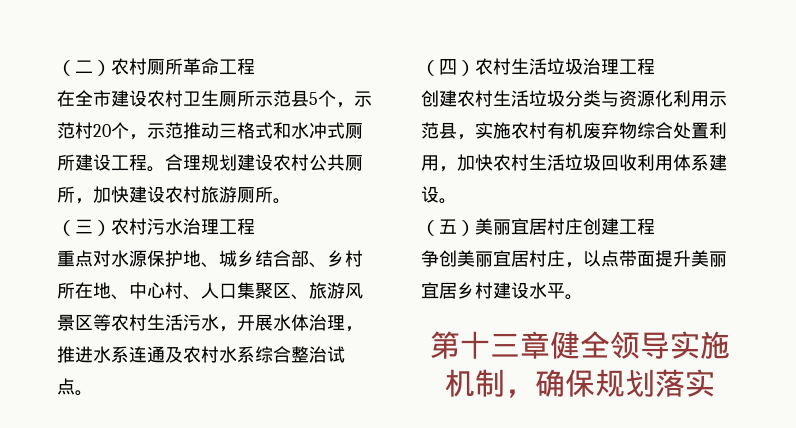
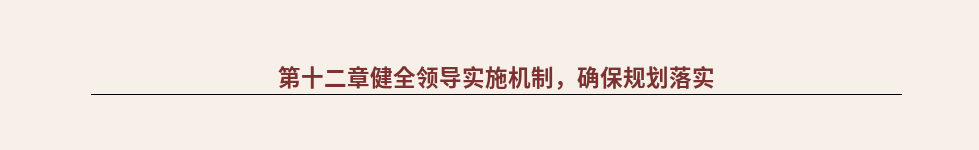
[57,58,255,76] [57,90,372,108] [57,122,363,140] [57,154,363,172] [57,186,291,204] [57,218,255,236] [57,250,363,268] [57,282,363,300] [57,314,363,332] [57,346,345,363] [57,378,93,396] [421,58,655,76] [421,90,727,107] [421,122,727,140] [421,154,727,172] [421,186,457,204] [421,218,655,236] [421,250,727,268] [421,282,583,300] [430,331,520,359] （二）农村厕所革命工程 // 在全市建设农村卫生厕所示范县5个，示范村20个，示范推动三格式和水冲式厕所建设工程。合理规划建设农村公共厕所，加快建设农村旅游厕所。 // （三）农村污水治理工程 // 重点对水源保护地、城乡结合部、乡村所在地、中心村、人口集聚区、旅游风景区等农村生活污水，开展水体治理，推进水系连通及农村水系综合整治试点。 // （四）农村生活垃圾治理工程 // 创建农村生活垃圾分类与资源化利用示范县，实施农村有机废弃物综合处置利用，加快农村生活垃圾回收利用体系建设。 // （五）美丽宜居村庄创建工程 // 争创美丽宜居村庄，以点带面提升美丽宜居乡村建设水平。 // 第十三 -> [278,66,347,89] 第十二

